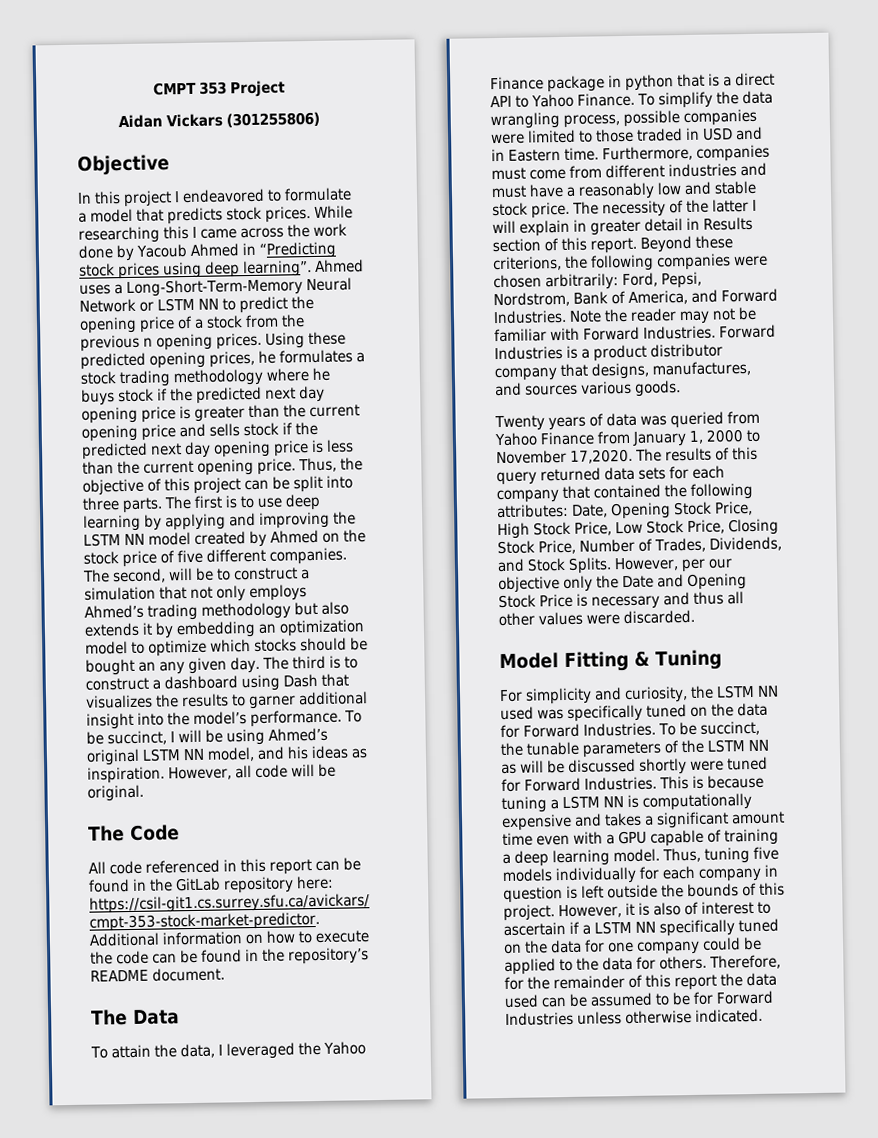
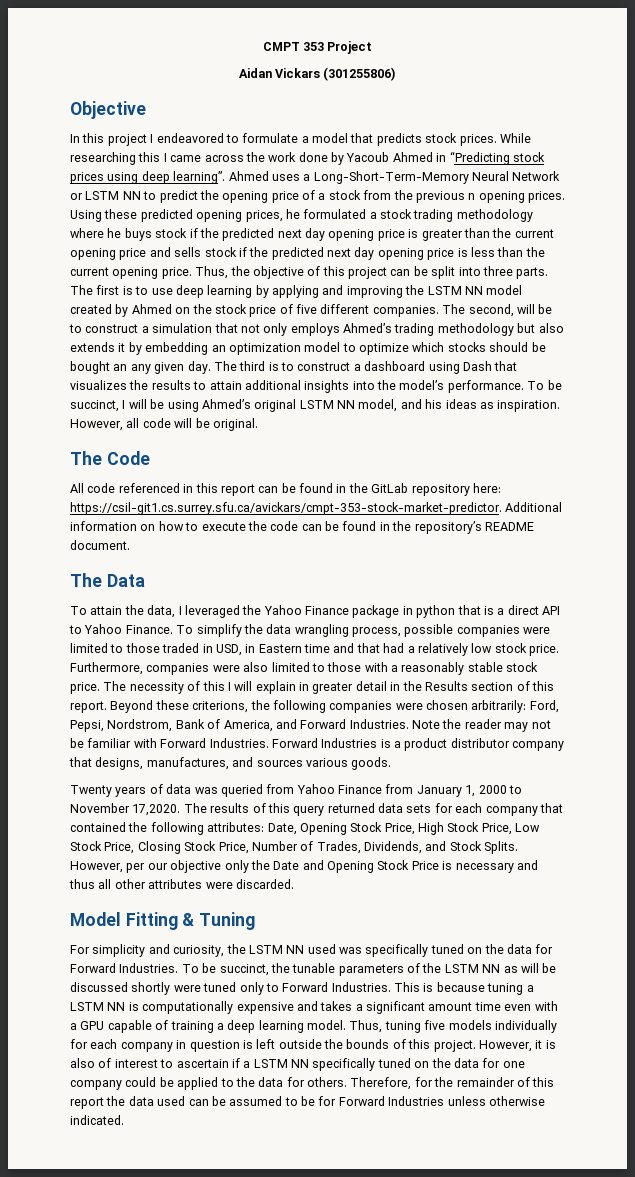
[279,349,353,364] formulates -> [303,209,367,219] formulated
[249,691,368,710] [86,712,134,730] garner additional insight -> [209,380,350,393] attain additional insights
[702,126,763,141] [491,144,770,162] [491,162,767,181] [491,181,712,200] USD and in Eastern time. Furthermore, companies must come from different industries and must have a reasonably low and -> [215,643,559,656] [70,662,465,675] USD, in Eastern time and that had a relatively low stock price. Furthermore, companies were also limited to those with a reasonably
[686,198,749,213] the latter -> [202,681,225,691] this
(700, 223) none -> [402,681,422,691] the
[538,611,583,626] values -> [148,879,203,889] attributes
[501,778,521,793] for -> [239,982,279,995] only to

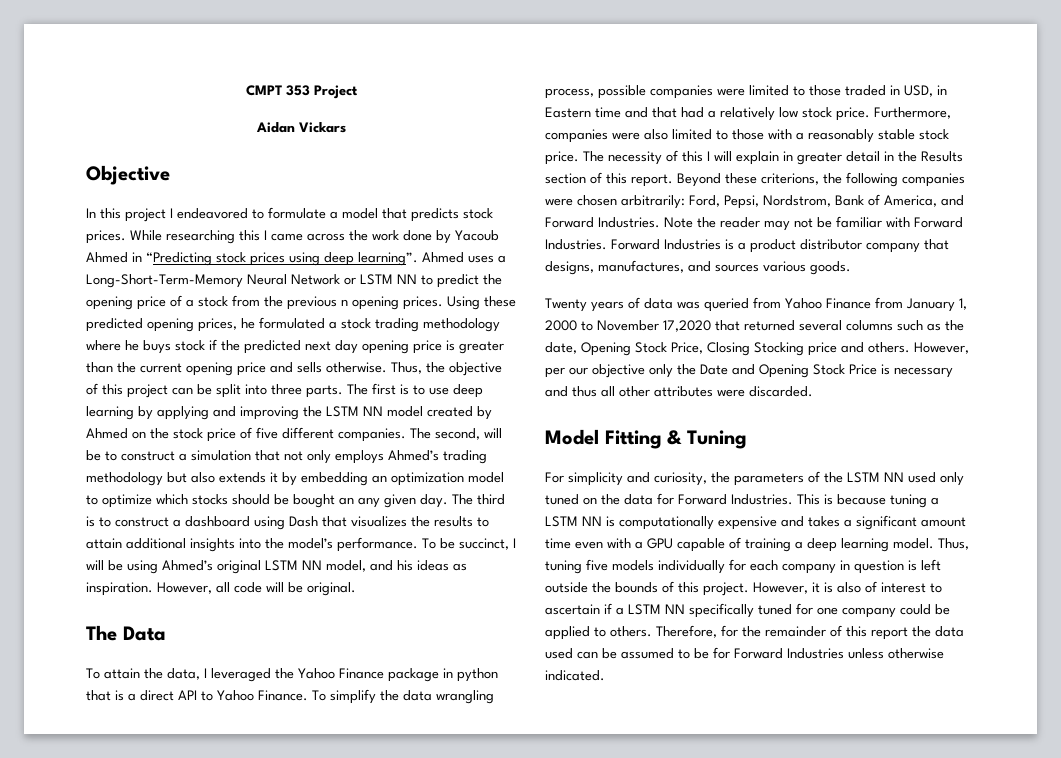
[323,67,397,81] (301255806) -> (346, 127) none
[204,247,545,260] [70,267,192,279] stock if the predicted next day opening price is less than the current opening price. -> [326,362,387,373] otherwise.
[70,451,150,465] [70,483,501,496] [70,502,563,515] [70,521,534,534] [70,540,130,550] // The Code // All code referenced in this report can be found in the GitLab repository here: https://csil-git1.cs.surrey.sfu.ca/avickars/cmpt-353-stock-market-predictor. Additional information on how to execute the code can be found in the repository’s README document. -> (356, 589) none
[132,803,563,816] [70,822,541,835] [70,841,519,854] 17,2020. The results of this query returned data sets for each company that contained the following attributes: Date, Opening Stock Price, High Stock Price, Low Stock Price, Closing Stock Price, Number of Trades, Dividends, and Stock Splits. -> [663,320,964,332] [545,342,910,356] 17,2020 that returned several columns such as the date, Opening Stock Price, Closing Stocking price and others.
(246, 949) none -> [734,471,843,486] parameters of the
[339,944,429,957] was specifically -> [940,472,964,486] only
[181,963,557,976] [70,982,391,995] To be succinct, the tunable parameters of the LSTM NN as will be discussed shortly were tuned only to Forward Industries. -> (793, 499) none
[414,1058,479,1068] on the data -> (792, 609) none
[235,1077,305,1087] the data for -> (606, 632) none

